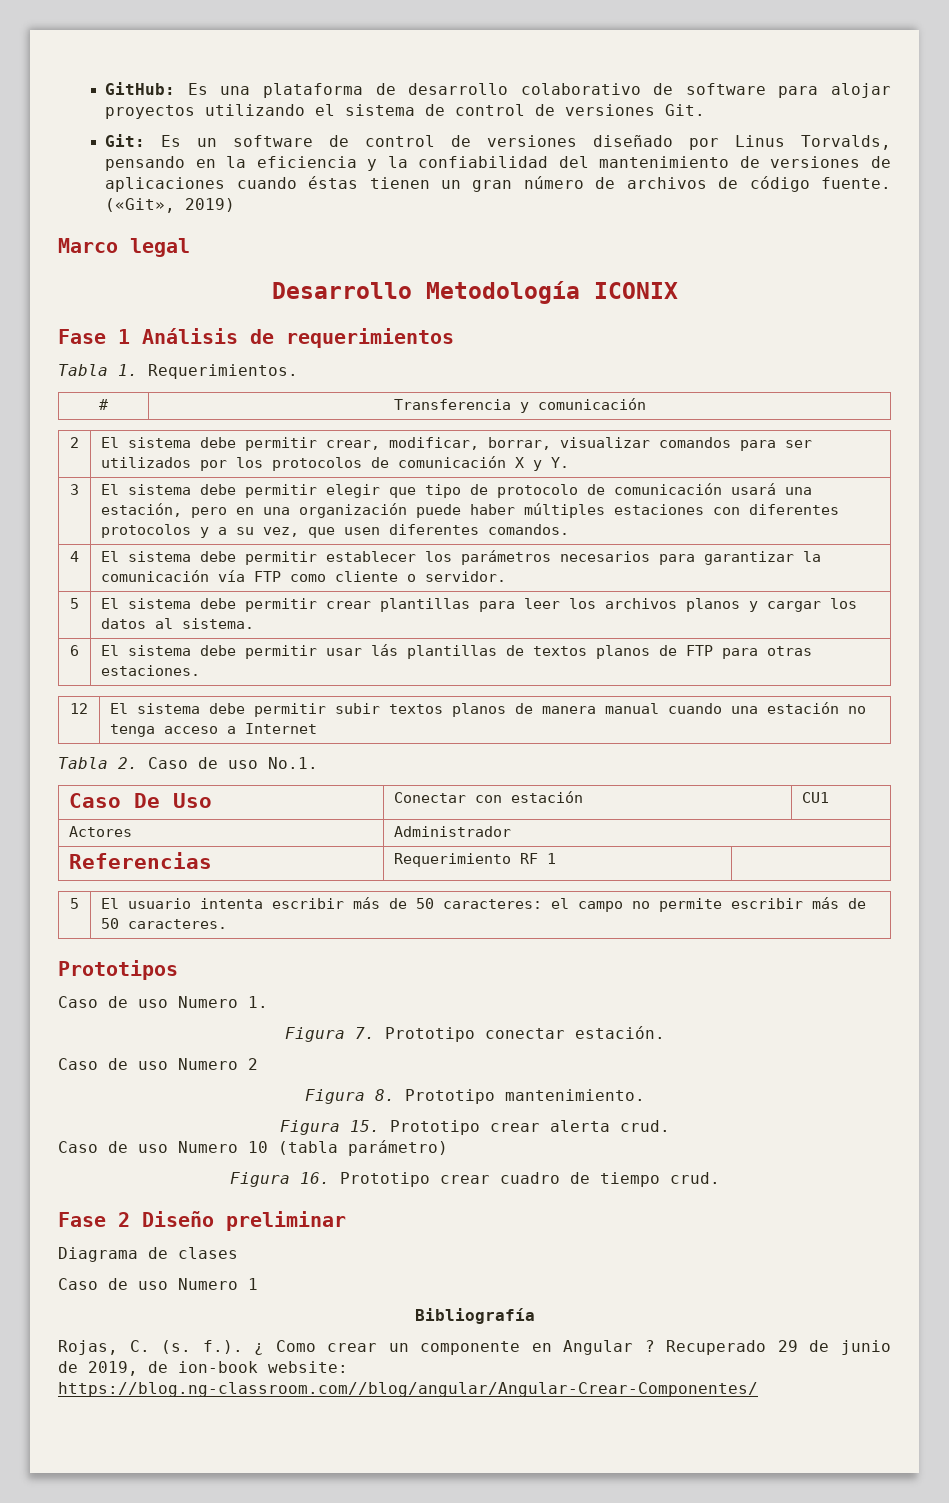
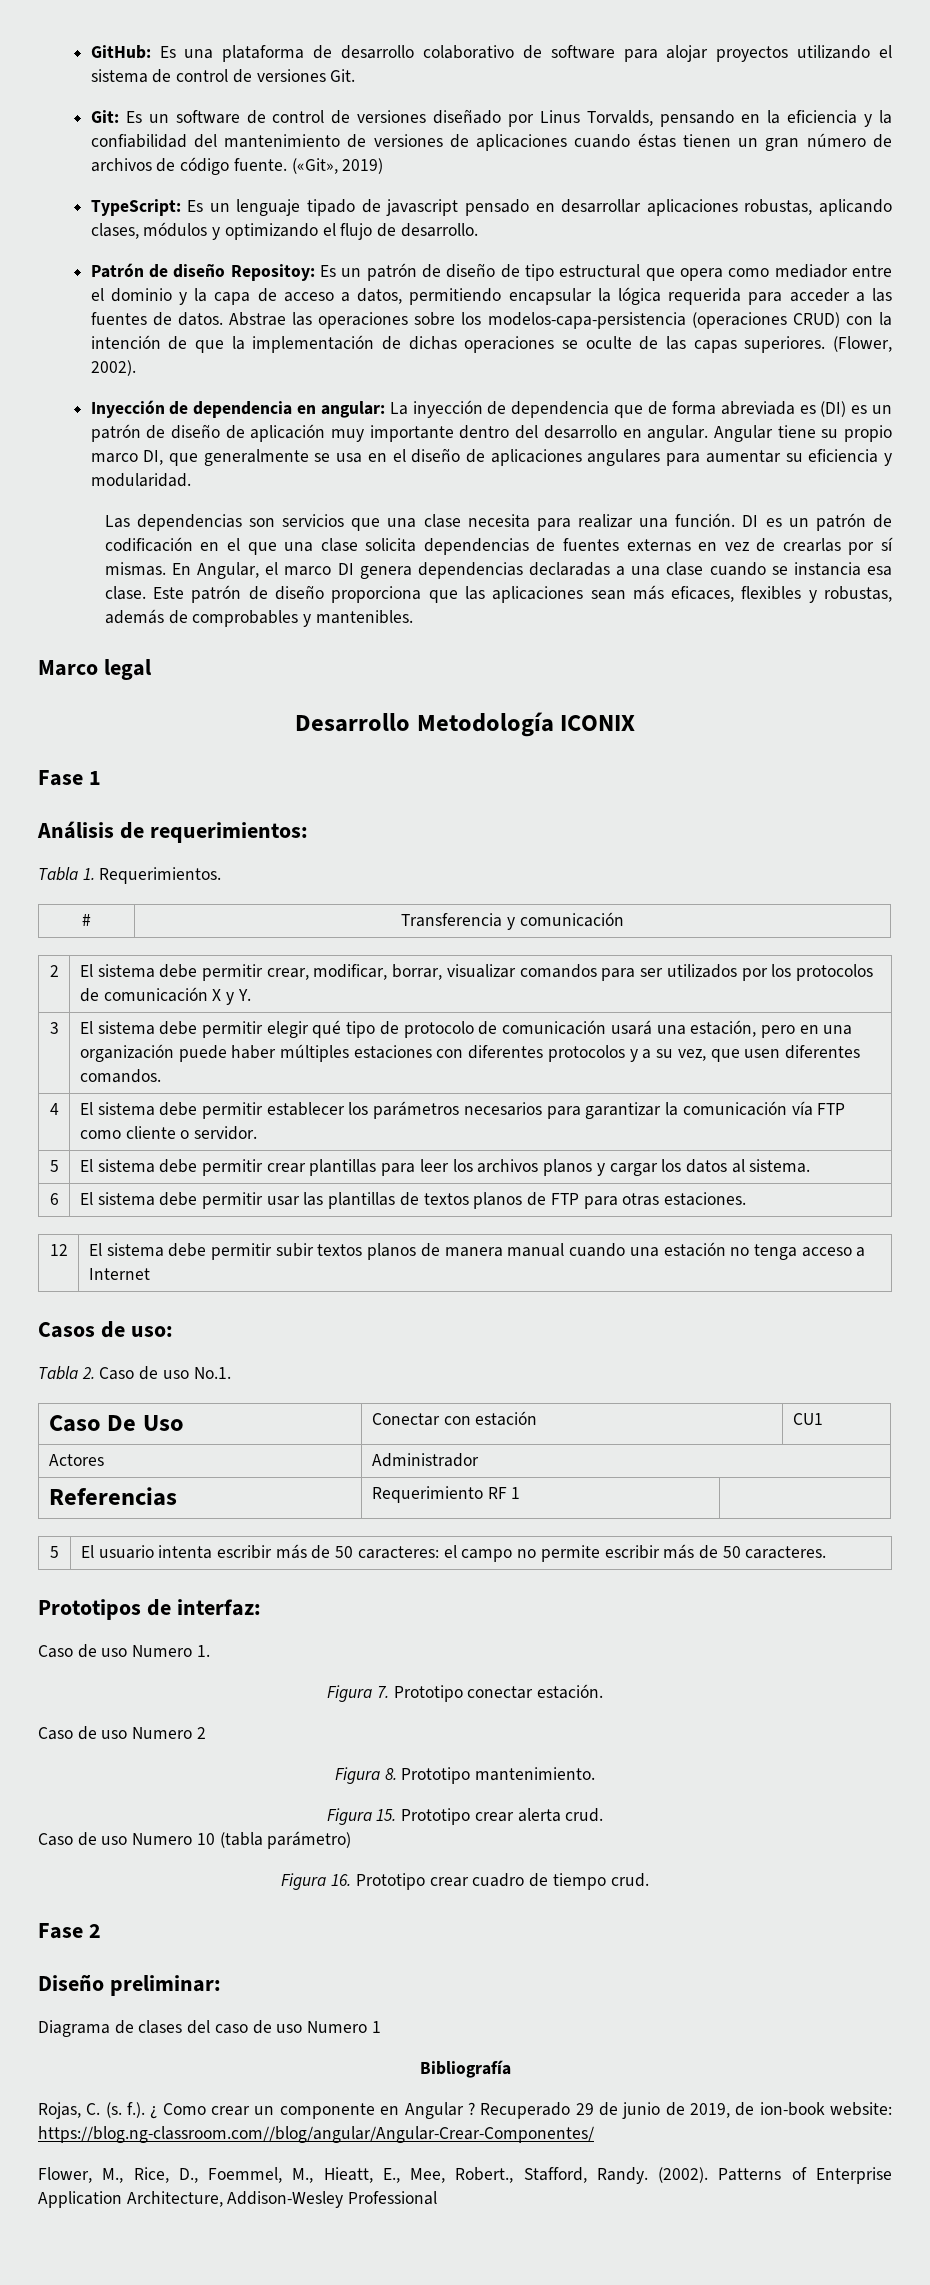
(236, 205) none -> [90,199,892,216] [90,222,478,240] [90,263,892,281] [90,287,892,305] [90,312,892,329] [90,335,893,353] [90,360,136,376] [90,400,892,418] [90,424,893,442] [90,448,892,466] [90,473,191,487] [104,513,893,531] [104,537,894,555] [104,562,893,579] [104,585,893,603] [104,609,413,627] // TypeScript: Es un lenguaje tipado de javascript pensado en desarrollar aplicaciones robustas, aplicando clases, módulos y optimizando el flujo de desarrollo. // Patrón de diseño Repositoy: Es un patrón de diseño de tipo estructural que opera como mediador entre el dominio y la capa de acceso a datos, permitiendo encapsular la lógica requerida para acceder a las fuentes de datos. Abstrae las operaciones sobre los modelos-capa-persistencia (operaciones CRUD) con la intención de que la implementación de dichas operaciones se oculte de las capas superiores. (Flower, 2002). // Inyección de dependencia en angular: La inyección de dependencia que de forma abreviada es (DI) es un patrón de diseño de aplicación muy importante dentro del desarrollo en angular. Angular tiene su propio marco DI, que generalmente se usa en el diseño de aplicaciones angulares para aumentar su eficiencia y modularidad. // Las dependencias son servicios que una clase necesita para realizar una función. DI es un patrón de codificación en el que una clase solicita dependencias de fuentes externas en vez de crearlas por sí mismas. En Angular, el marco DI genera dependencias declaradas a una clase cuando se instancia esa clase. Este patrón de diseño proporciona que las aplicaciones sean más eficaces, flexibles y robustas, además de comprobables y mantenibles.
(130, 336) none -> (101, 778) //
[286,328,454,348] requerimientos -> [149,822,308,843] requerimientos:
[389,487,417,498] que -> [312,1020,342,1038] qué
[371,644,399,656] lás -> [303,1192,324,1206] las
(318, 728) none -> [38,1321,173,1338] // Casos de uso:
(178, 970) none -> [146,1599,261,1616] de interfaz:
[142,1211,346,1231] Diseño preliminar -> [38,1974,221,1996] // Diseño preliminar:
[58,1278,98,1290] // Caso -> [187,2020,248,2034] del caso
(758, 1389) none -> [38,2167,892,2184] [38,2191,438,2208] // Flower, M., Rice, D., Foemmel, M., Hieatt, E., Mee, Robert., Stafford, Randy. (2002). Patterns of Enterprise Application Architecture, Addison-Wesley Professional

